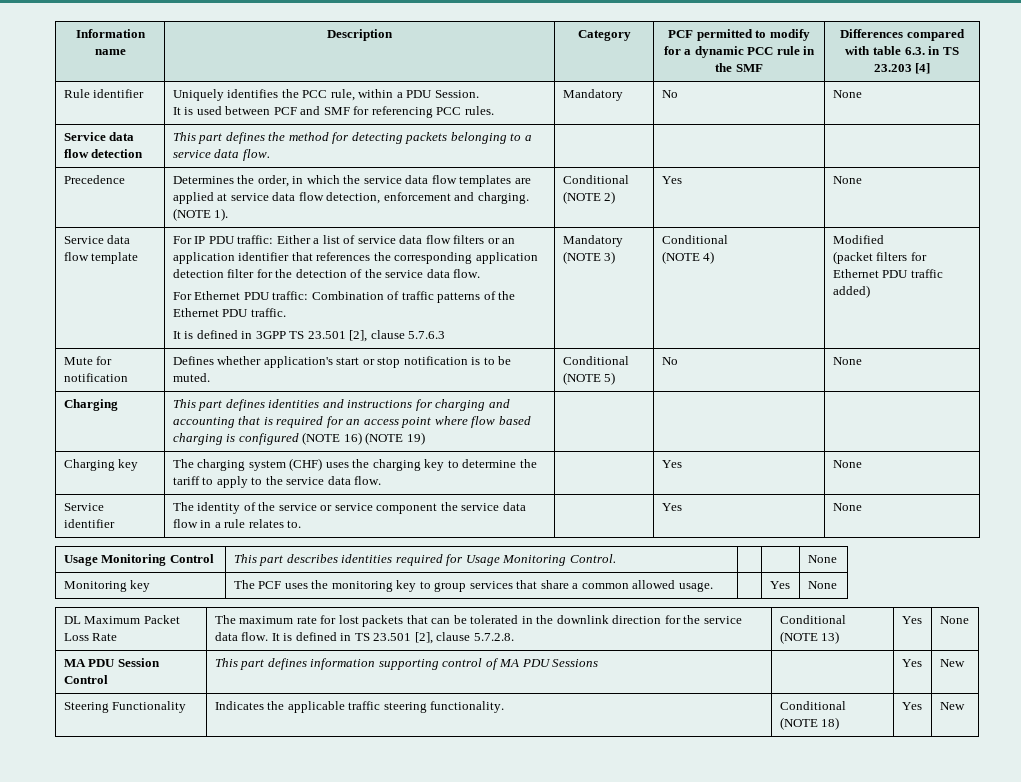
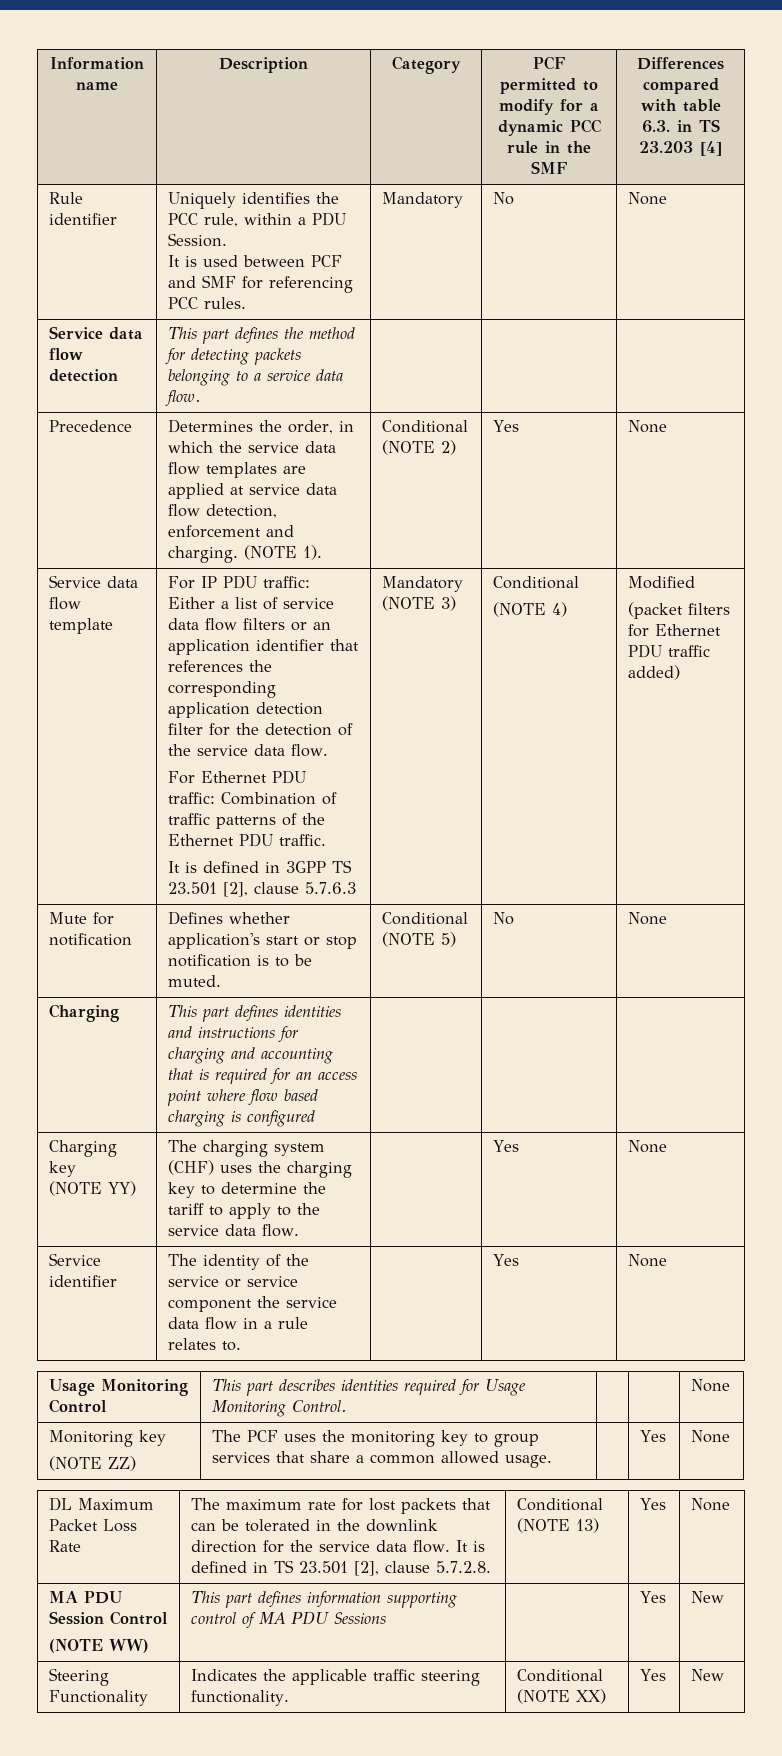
[302,432,425,445] (NOTE 16) (NOTE 19) -> (316, 1118) none
(139, 465) none -> [49,1181,137,1196] // (NOTE YY)
(151, 586) none -> [49,1456,137,1471] // (NOTE ZZ)
(108, 679) none -> [49,1639,150,1653] // (NOTE WW)
[821,717,840,730] 18) -> [576,1689,607,1704] XX)

